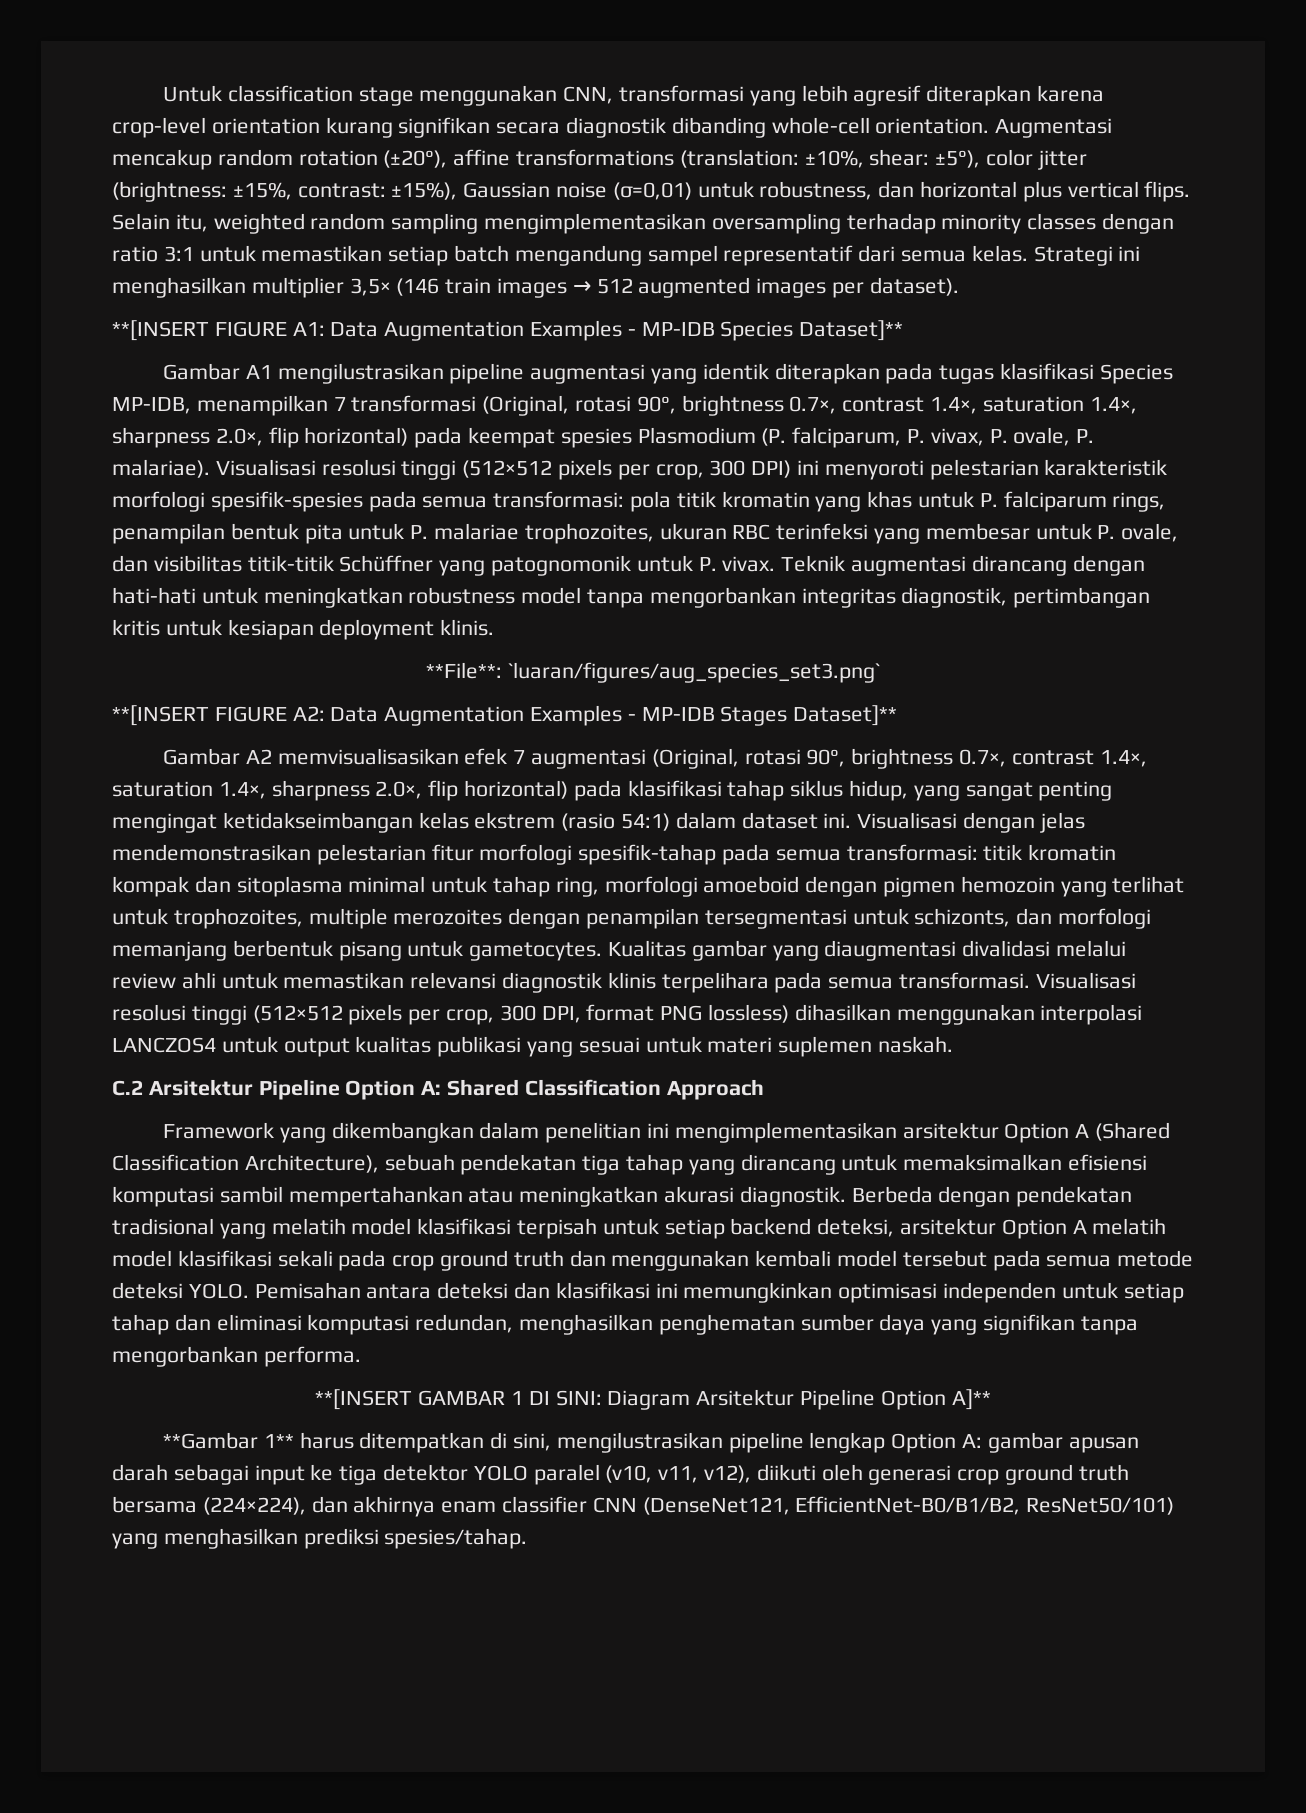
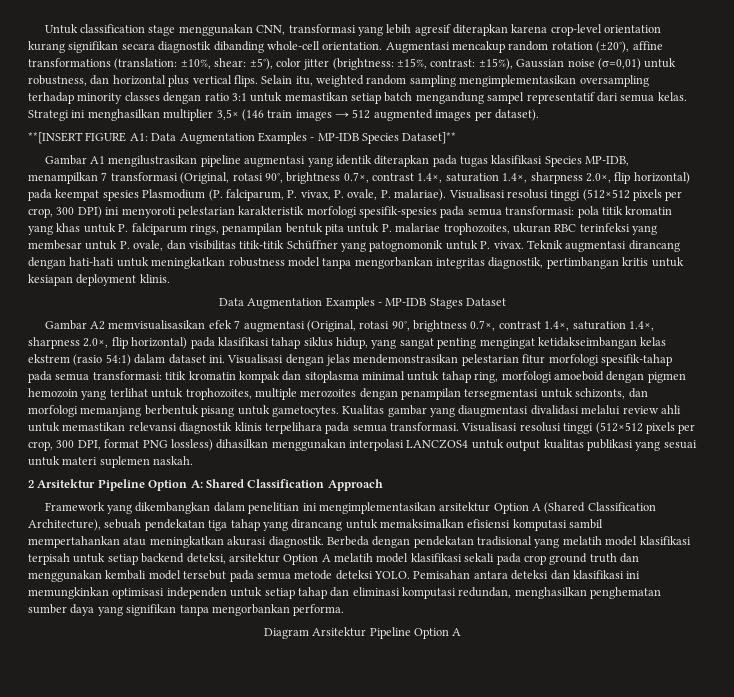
[426,662,880,683] [112,705,325,726] **File**: `luaran/figures/aug_species_set3.png` // **[INSERT FIGURE A2: -> (170, 278) none
[793,705,898,726] Dataset]** -> [466,298,507,306] Dataset
[112,1080,143,1096] C.2 -> [28,480,34,488] 2
[315,1389,991,1410] [162,1432,1139,1453] [112,1464,1129,1485] [112,1496,1175,1517] [112,1528,528,1549] **[INSERT GAMBAR 1 DI SINI: Diagram Arsitektur Pipeline Option A]** // **Gambar 1** harus ditempatkan di sini, mengilustrasikan pipeline lengkap Option A: gambar apusan darah sebagai input ke tiga detektor YOLO paralel (v10, v11, v12), diikuti oleh generasi crop ground truth bersama (224×224), dan akhirnya enam classifier CNN (DenseNet121, EfficientNet-B0/B1/B2, ResNet50/101) yang menghasilkan prediksi spesies/tahap. -> [263,627,462,639] Diagram Arsitektur Pipeline Option A

